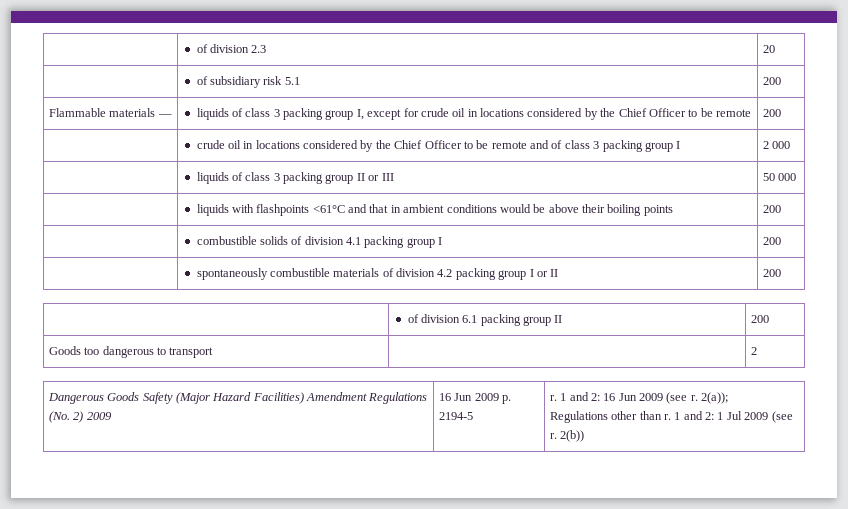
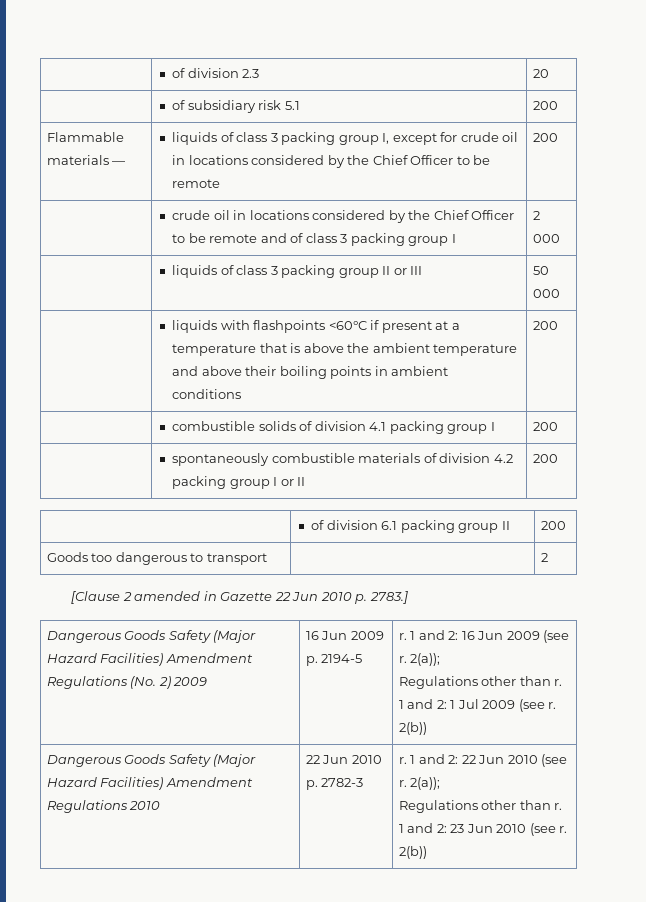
[312,204,546,213] <61°C and that in ambient conditions would be -> [328,320,460,333] [172,343,518,356] [172,366,199,376] <60°C if present at a temperature that is above the ambient temperature and
(673, 210) none -> [374,366,449,376] [172,389,242,399] in ambient conditions
(757, 351) none -> [70,591,408,604] // [Clause 2 amended in Gazette 22 Jun 2010 p. 2783.]
(585, 436) none -> [46,754,257,767] [46,777,253,790] [46,800,161,813] [305,755,382,764] [305,778,364,790] [398,754,568,767] [398,777,441,790] [398,800,563,813] [398,823,568,836] [398,846,427,859] // Dangerous Goods Safety (Major Hazard Facilities) Amendment Regulations 2010 | 22 Jun 2010 p. 2782-3 | r. 1 and 2: 22 Jun 2010 (see r. 2(a)); // Regulations other than r. 1 and 2: 23 Jun 2010 (see r. 2(b))

